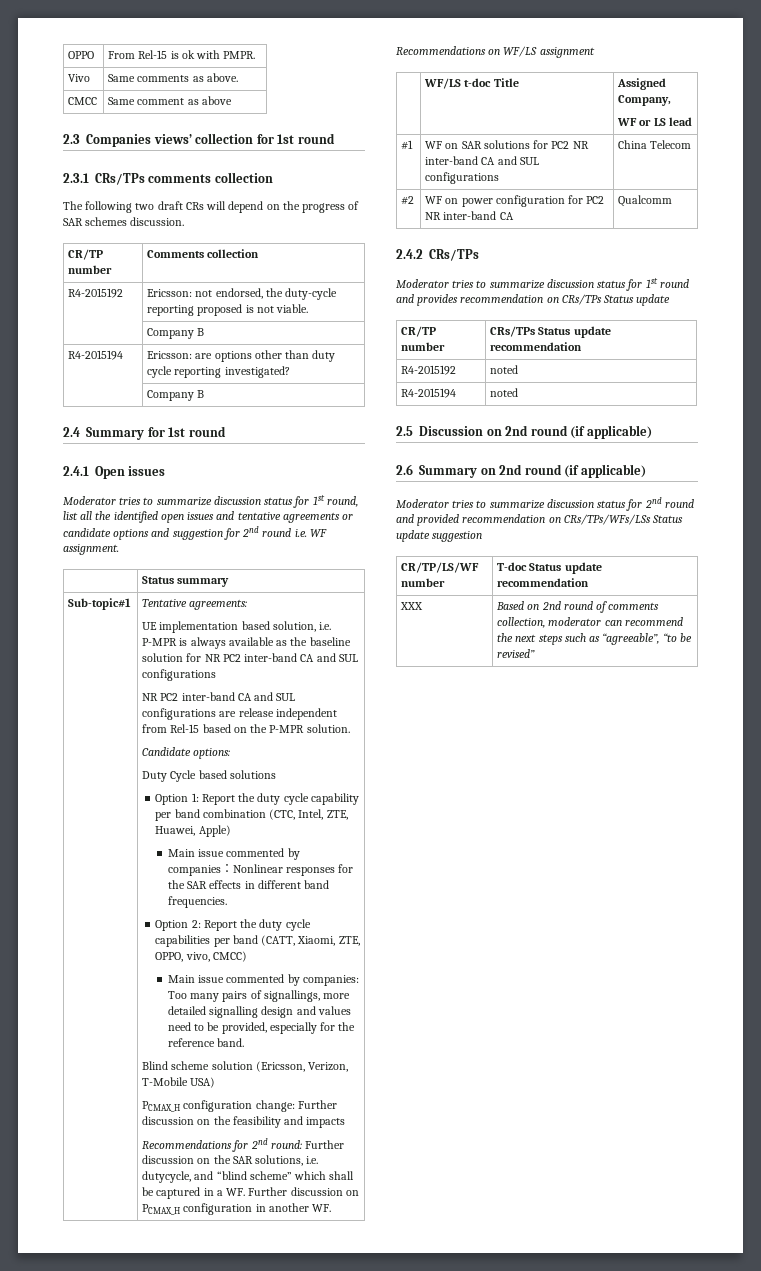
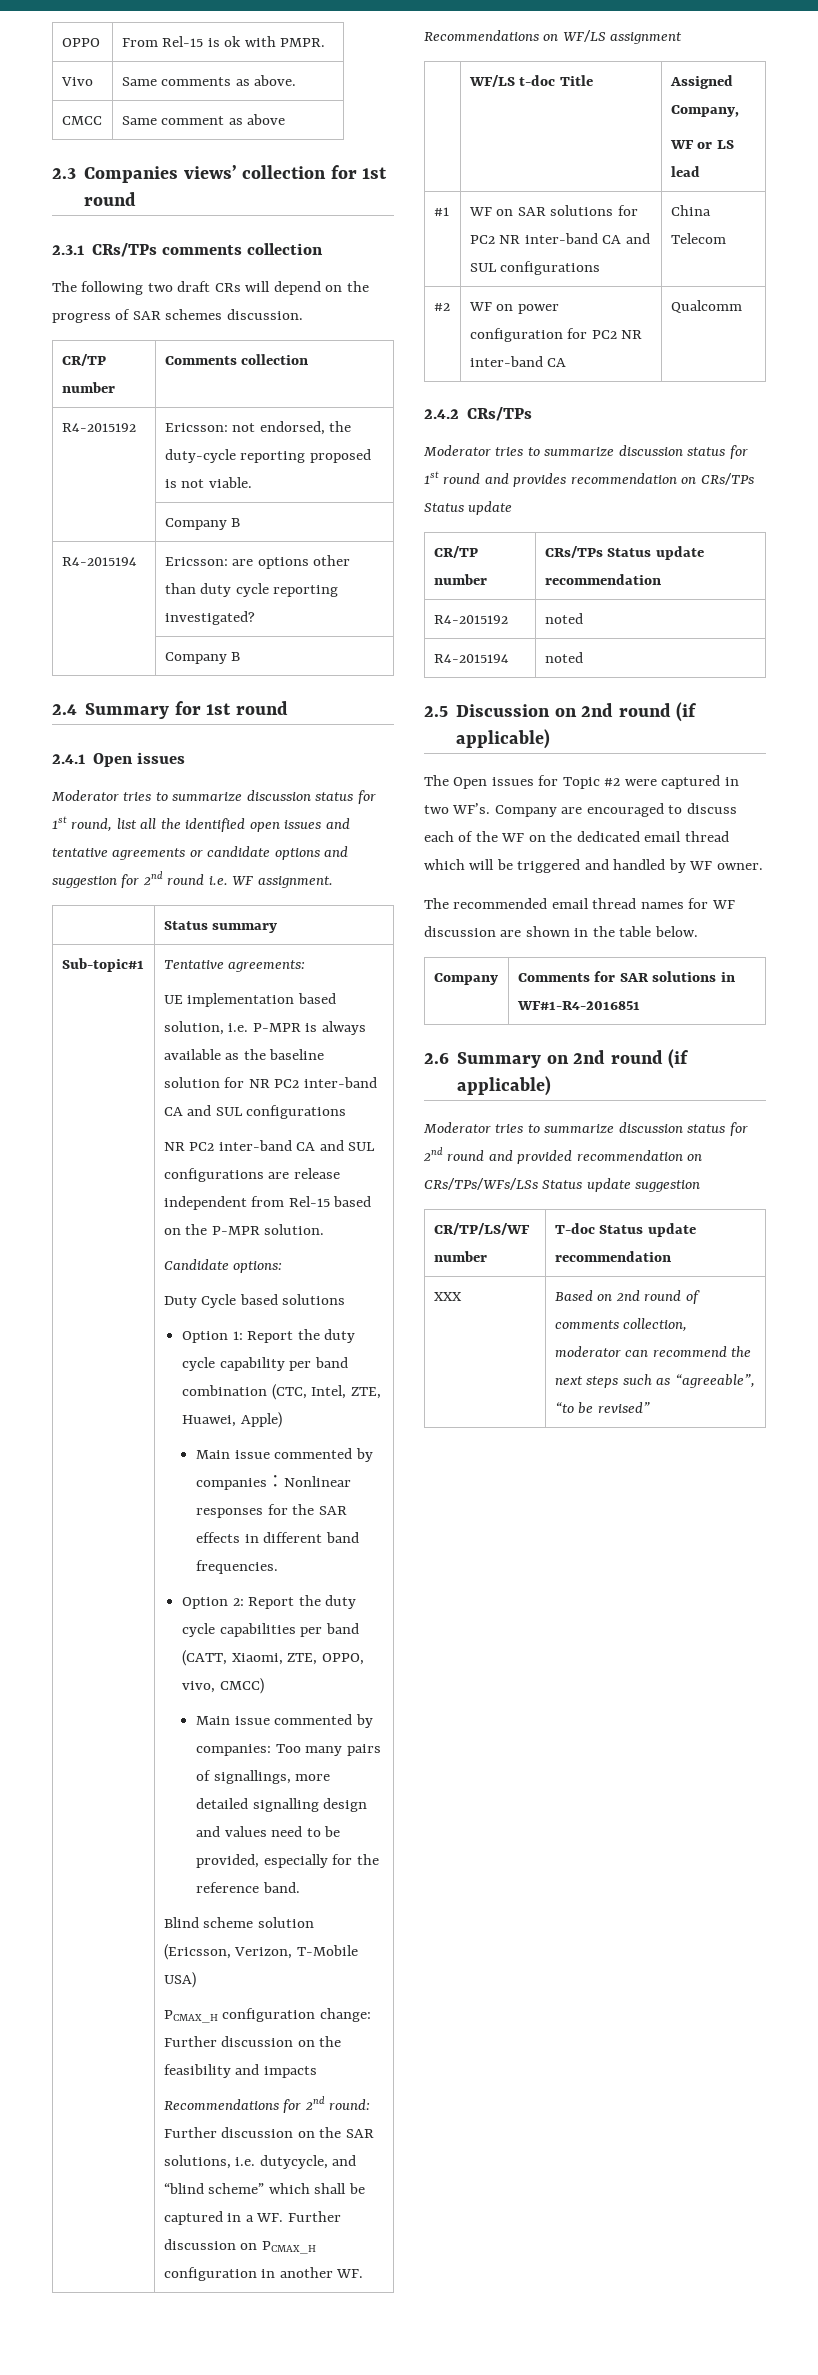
(652, 432) none -> [424,775,739,789] [424,803,737,817] [424,831,729,842] [424,859,763,873] [424,898,735,909] [424,926,698,937] [433,973,498,985] [517,971,735,982] [516,1001,640,1010] // The Open issues for Topic #2 were captured in two WF’s. Company are encouraged to discuss each of the WF on the dedicated email thread which will be triggered and handled by WF owner. // The recommended email thread names for WF discussion are shown in the table below. // Company | Comments for SAR solutions in WF#1-R4-2016851

